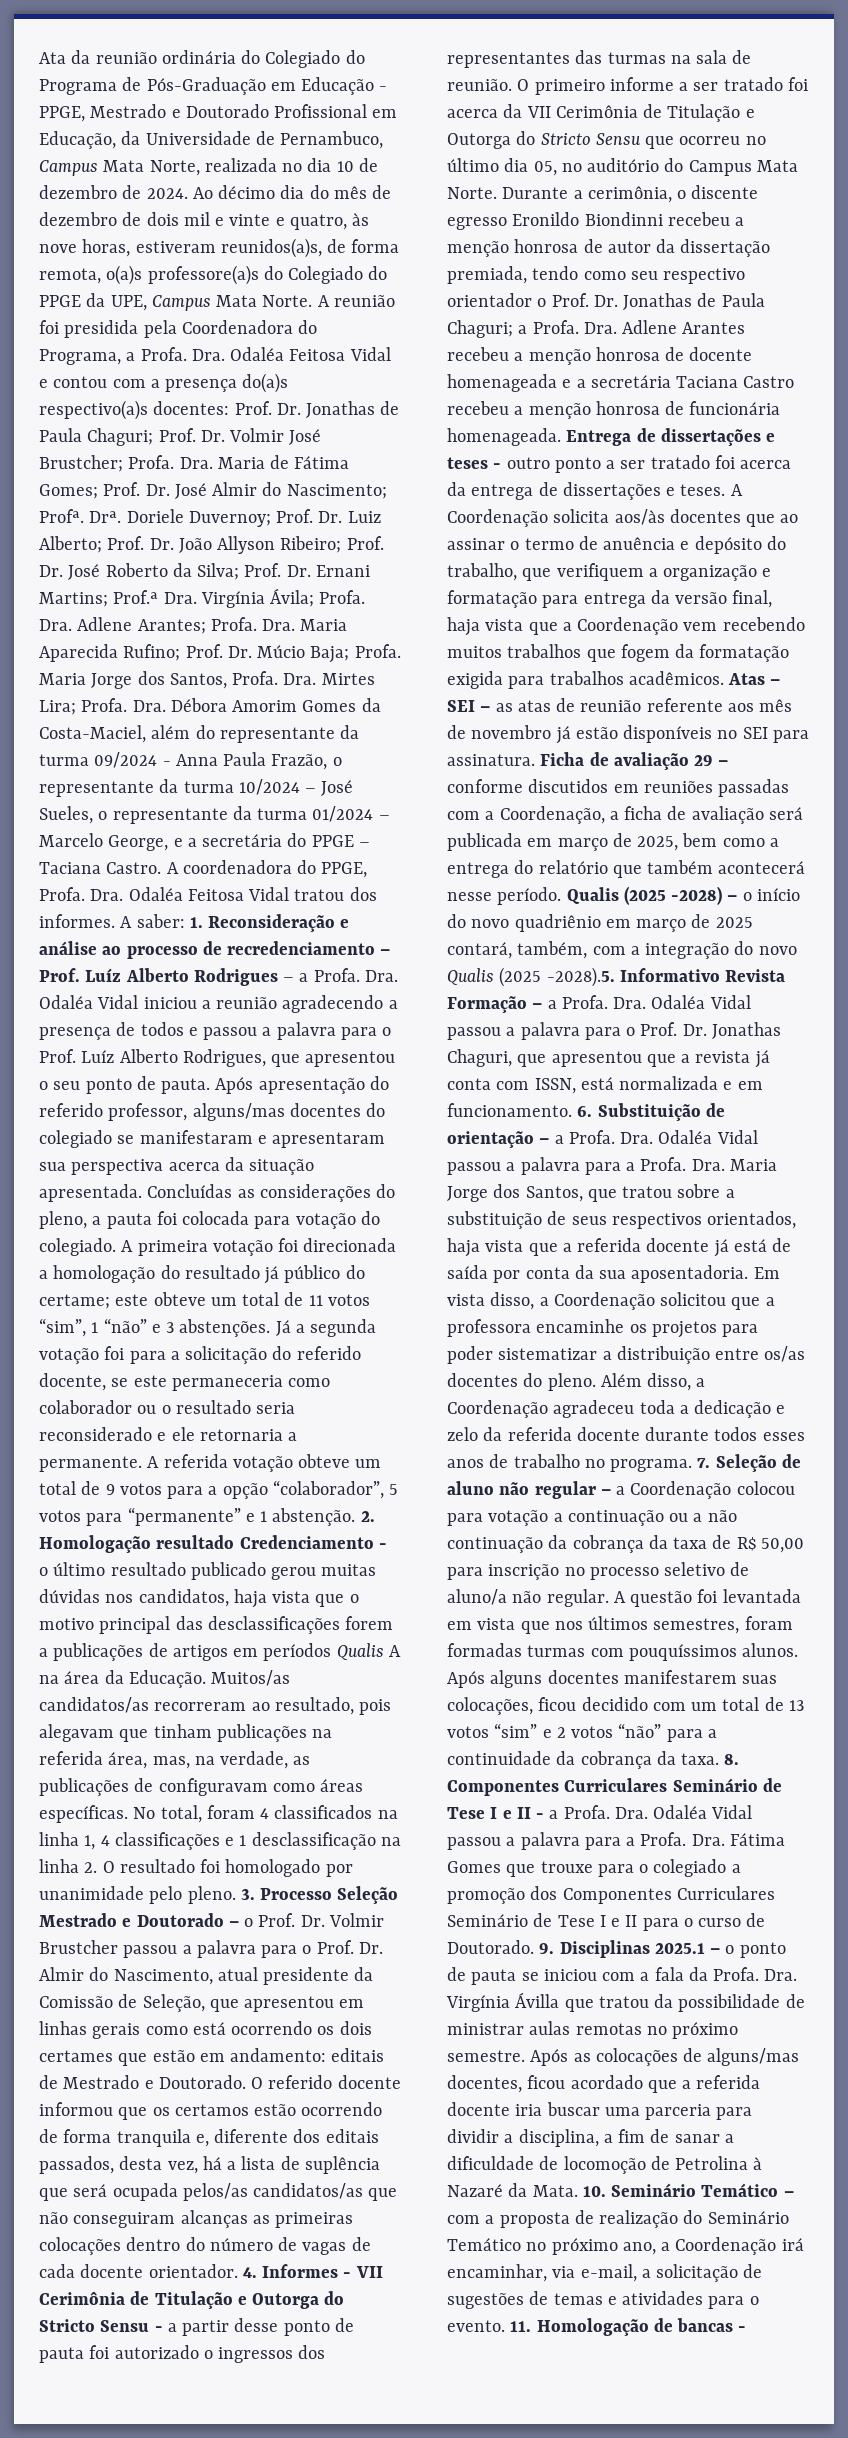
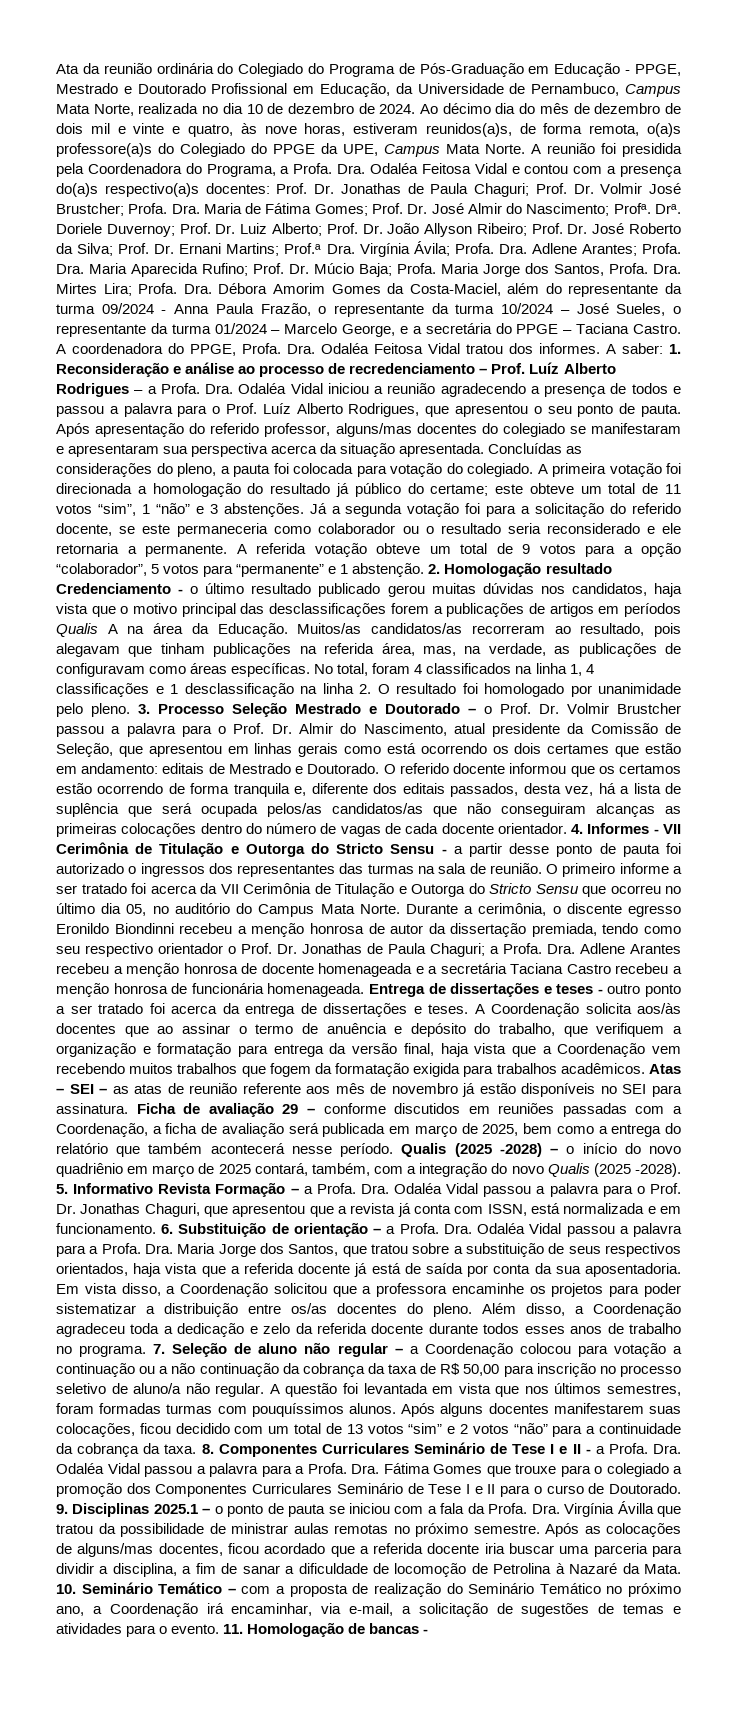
[546,967,615,987] -2028).5. -> [635,1163,682,1177] [56,1184,68,1194] -2028). 5.

